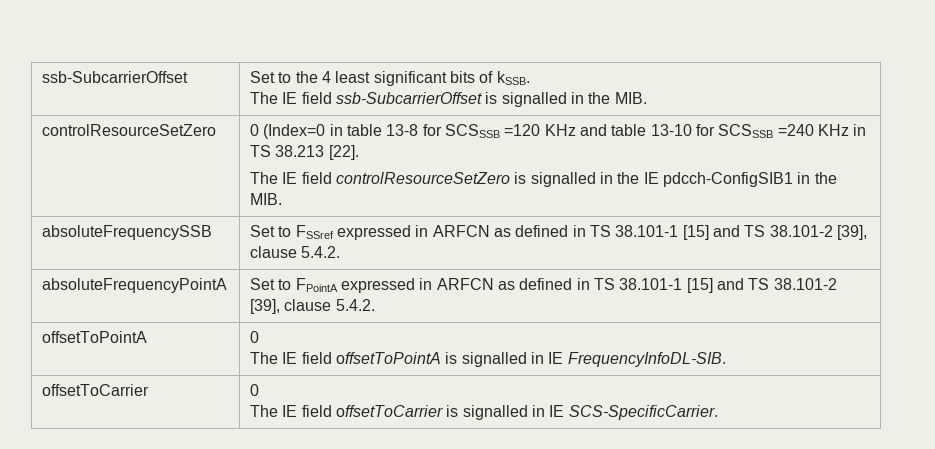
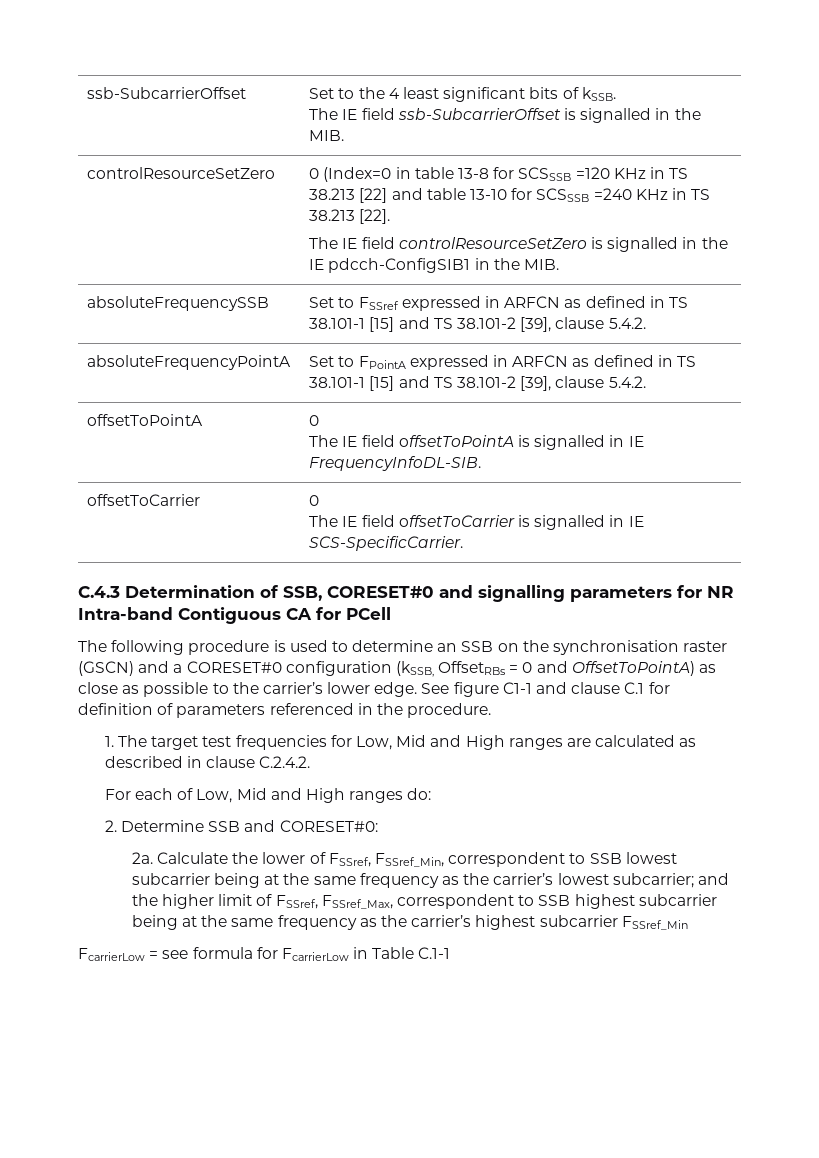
(576, 130) none -> [649,167,689,179] [309,188,388,203] in TS 38.213 [22]
(718, 412) none -> [78,585,734,602] [78,607,391,624] [78,640,728,655] [78,661,717,677] [78,682,670,697] [78,703,492,718] [104,735,697,750] [104,756,311,768] [104,788,432,803] [104,820,378,832] [131,852,677,867] [131,873,729,888] [131,894,717,909] [131,915,688,930] [78,947,451,961] // C.4.3 Determination of SSB, CORESET#0 and signalling parameters for NR Intra-band Contiguous CA for PCell // The following procedure is used to determine an SSB on the synchronisation raster (GSCN) and a CORESET#0 configuration (kSSB, OffsetRBs = 0 and OffsetToPointA) as close as possible to the carrier’s lower edge. See figure C1-1 and clause C.1 for definition of parameters referenced in the procedure. // 1. The target test frequencies for Low, Mid and High ranges are calculated as described in clause C.2.4.2. // For each of Low, Mid and High ranges do: // 2. Determine SSB and CORESET#0: // 2a. Calculate the lower of FSSref, FSSref_Min, correspondent to SSB lowest subcarrier being at the same frequency as the carrier’s lowest subcarrier; and the higher limit of FSSref, FSSref_Max, correspondent to SSB highest subcarrier being at the same frequency as the carrier’s highest subcarrier FSSref_Min // FcarrierLow = see formula for FcarrierLow in Table C.1-1

